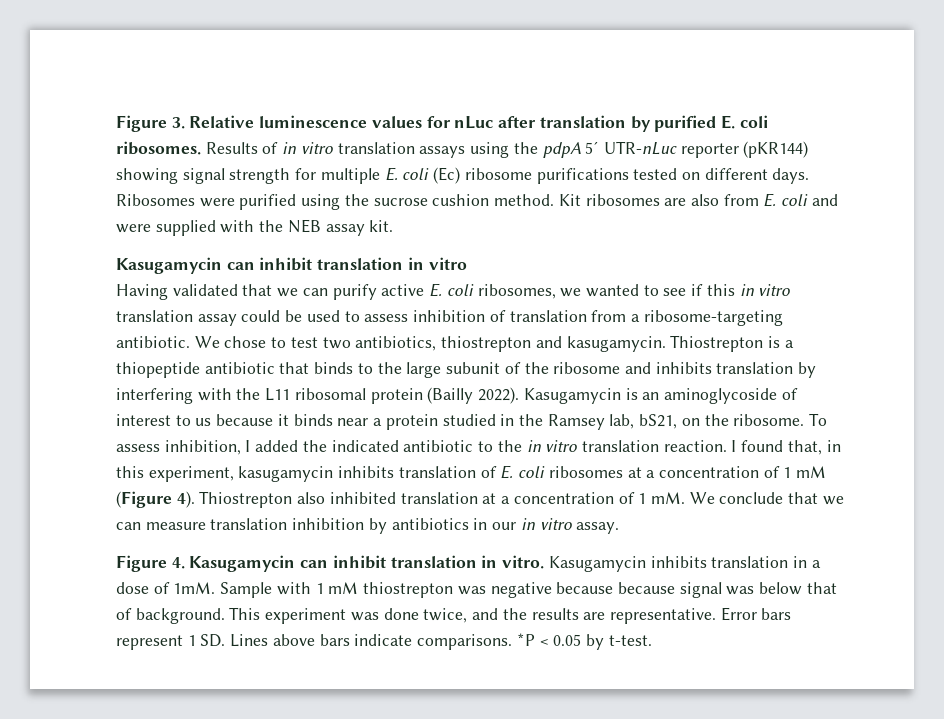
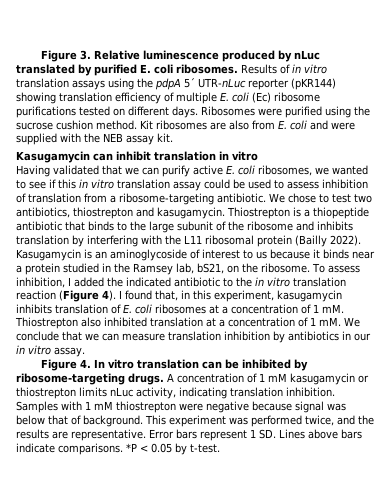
[371,115,626,129] values for nLuc after translation -> [221,50,320,62] [16,64,75,74] produced by nLuc translated
[182,168,317,184] signal strength for -> [59,92,174,104] translation efficiency of
[663,440,727,452] reaction. -> [16,290,116,302] reaction (Figure 4).
[796,466,827,478] [116,491,195,508] mM (Figure 4). -> [322,304,344,313] mM.
[189,555,821,572] [116,582,273,598] Kasugamycin can inhibit translation in vitro. Kasugamycin inhibits translation in a dose of 1mM. Sample -> [93,359,308,371] [16,373,369,385] [16,387,335,399] [16,401,58,413] In vitro translation can be inhibited by ribosome-targeting drugs. A concentration of 1 mM kasugamycin or thiostrepton limits nLuc activity, indicating translation inhibition. Samples
[457,586,486,595] was -> [179,403,203,411] were
[617,582,675,594] because -> (292, 406) none
[383,608,419,620] done -> [251,415,302,427] performed

